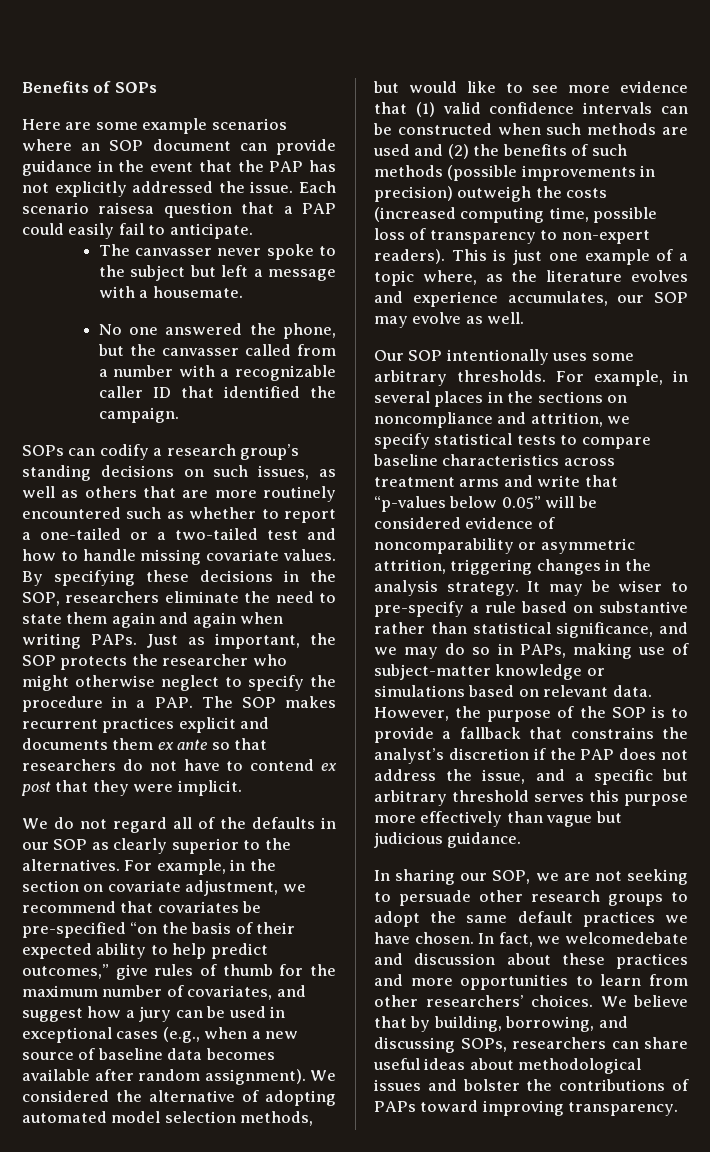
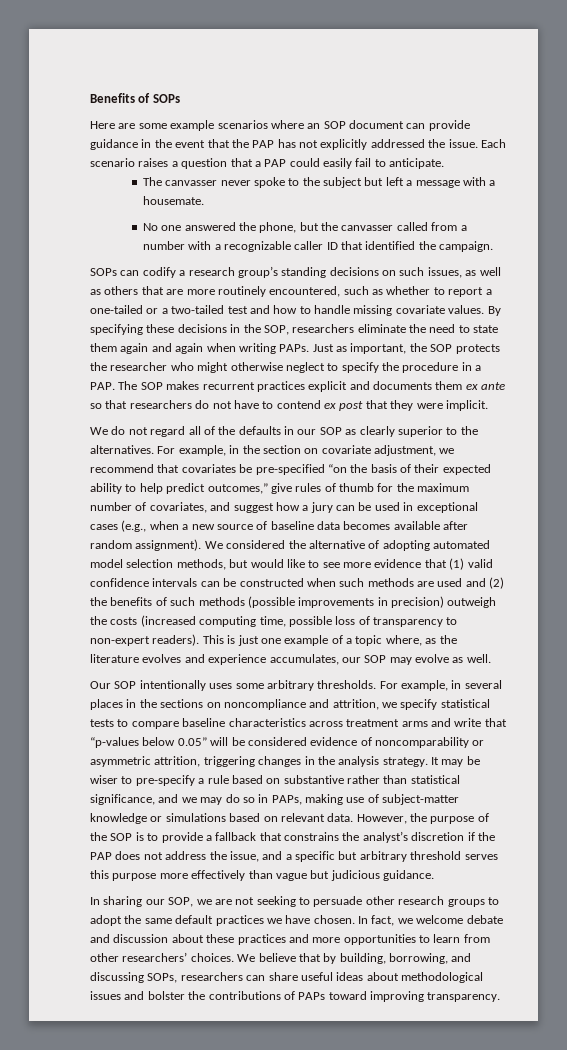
[98,202,155,214] raisesa -> [138,158,178,167] raises a
[22,507,121,519] encountered -> [269,286,341,297] encountered,
[565,932,688,944] welcomedebate -> [416,915,503,924] welcome debate

